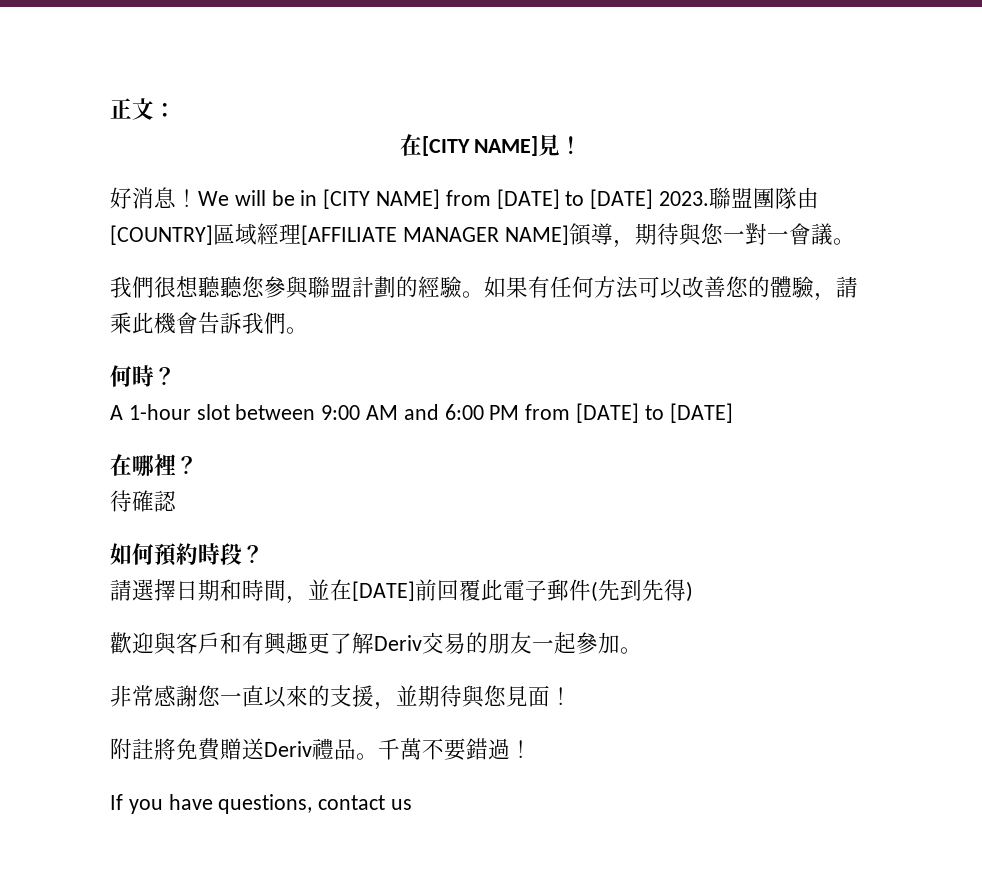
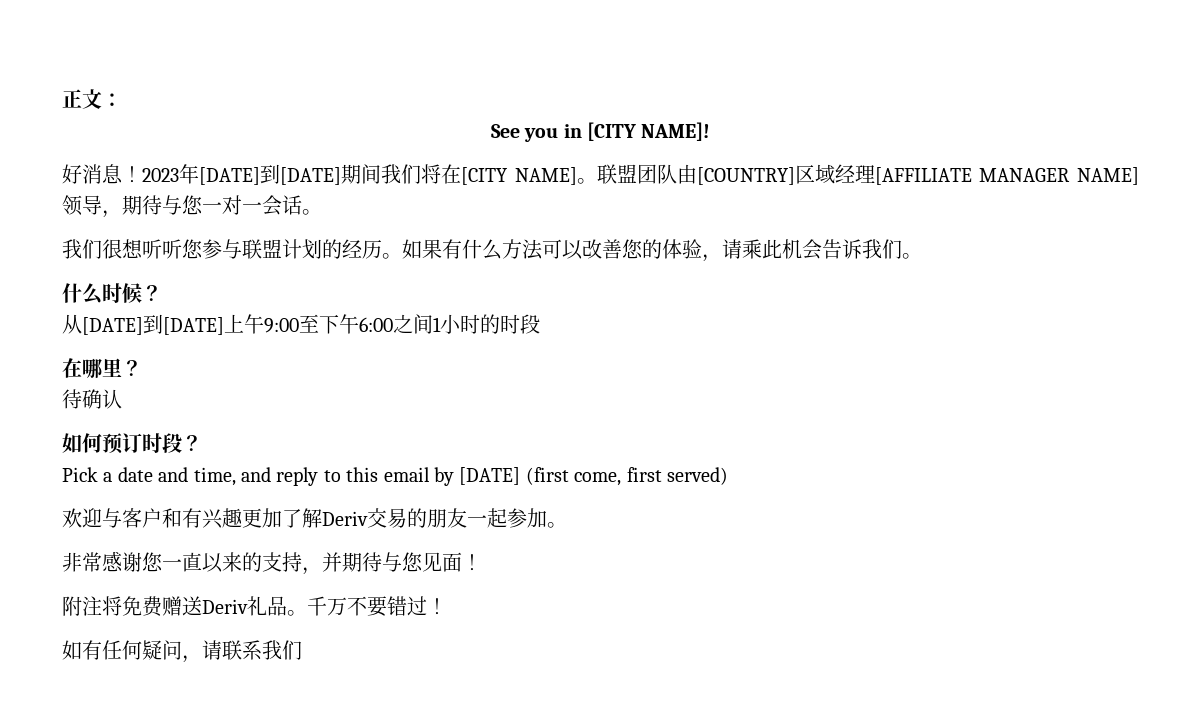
[399,134,583,156] [110,187,820,209] [110,223,855,248] [110,276,462,299] 在[CITY NAME]見！ // 好消息！We will be in [CITY NAME] from [DATE] to [DATE] 2023.聯盟團隊由[COUNTRY]區域經理[AFFILIATE MANAGER NAME]領導，期待與您一對一會議。 // 我們很想聽聽您參與聯盟計劃的經驗 -> [490,122,711,142] [62,164,1139,185] [62,195,322,218] [62,239,382,259] See you in [CITY NAME]! // 好消息！2023年[DATE]到[DATE]期间我们将在[CITY NAME]。联盟团队由[COUNTRY]区域经理[AFFILIATE MANAGER NAME]领导，期待与您一对一会话。 // 我们很想听听您参与联盟计划的经历
[550,276,594,298] 任何 -> [462,239,502,260] 什么
[770,276,858,301] [110,312,308,334] [110,365,176,387] [110,403,733,423] 體驗，請乘此機會告訴我們。 // 何時？ // A 1-hour slot between 9:00 AM and 6:00 PM from [DATE] to [DATE] -> [662,239,922,262] [62,283,162,305] [62,314,540,335] 体验，请乘此机会告诉我们。 // 什么时候？ // 从[DATE]到[DATE]上午9:00至下午6:00之间1小时的时段
[154,454,176,476] 裡 -> [102,358,122,377] 里
[132,490,177,512] 確認 -> [82,389,122,409] 确认
[154,543,220,566] 預約時 -> [102,433,162,454] 预订时
[110,579,693,604] [110,632,330,655] 請選擇日期和時間，並在[DATE]前回覆此電子郵件(先到先得) // 歡迎與客戶和有興趣更 -> [62,467,728,486] [62,508,282,529] Pick a date and time, and reply to this email by [DATE] (first come, first served) // 欢迎与客户和有兴趣更加
[576,632,598,654] 參 -> [507,508,527,528] 参
[176,685,198,707] 謝 -> [122,552,142,572] 谢
[286,685,572,710] [110,738,532,761] [110,794,413,814] 來的支援，並期待與您見面！ // 附註將免費贈送Deriv禮品。千萬不要錯過！ // If you have questions, contact us -> [222,552,482,575] [62,596,447,617] [62,640,302,663] 来的支持，并期待与您见面！ // 附注将免费赠送Deriv礼品。千万不要错过！ // 如有任何疑问，请联系我们

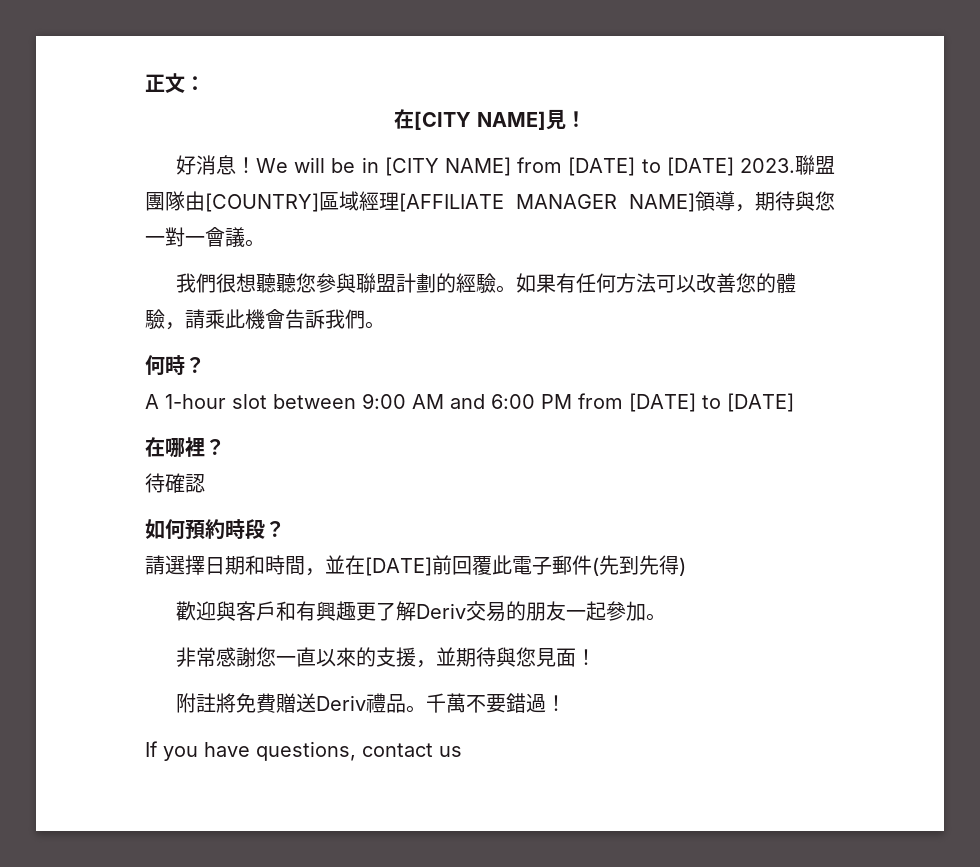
[490,122,711,142] [62,164,1139,185] [62,195,322,218] [62,239,382,259] See you in [CITY NAME]! // 好消息！2023年[DATE]到[DATE]期间我们将在[CITY NAME]。联盟团队由[COUNTRY]区域经理[AFFILIATE MANAGER NAME]领导，期待与您一对一会话。 // 我们很想听听您参与联盟计划的经历 -> [394,109,586,130] [175,155,835,176] [145,191,835,212] [145,227,265,247] [175,273,496,294] 在[CITY NAME]見！ // 好消息！We will be in [CITY NAME] from [DATE] to [DATE] 2023.聯盟團隊由[COUNTRY]區域經理[AFFILIATE MANAGER NAME]領導，期待與您一對一會議。 // 我們很想聽聽您參與聯盟計劃的經驗
[462,239,502,260] 什么 -> [575,273,616,293] 任何
[662,239,922,262] [62,283,162,305] [62,314,540,335] 体验，请乘此机会告诉我们。 // 什么时候？ // 从[DATE]到[DATE]上午9:00至下午6:00之间1小时的时段 -> [775,273,796,293] [145,309,385,330] [145,355,205,376] [145,393,794,412] 體驗，請乘此機會告訴我們。 // 何時？ // A 1-hour slot between 9:00 AM and 6:00 PM from [DATE] to [DATE]
[102,358,122,377] 里 -> [185,437,205,457] 裡
[82,389,122,409] 确认 -> [165,473,205,493] 確認
[102,433,162,454] 预订时 -> [185,519,245,540] 預約時
[62,467,728,486] [62,508,282,529] Pick a date and time, and reply to this email by [DATE] (first come, first served) // 欢迎与客户和有兴趣更加 -> [145,555,686,576] [175,601,376,621] 請選擇日期和時間，並在[DATE]前回覆此電子郵件(先到先得) // 歡迎與客戶和有興趣更
[507,508,527,528] 参 -> [605,601,626,621] 參
[122,552,142,572] 谢 -> [235,647,256,667] 謝
[222,552,482,575] [62,596,447,617] [62,640,302,663] 来的支持，并期待与您见面！ // 附注将免费赠送Deriv礼品。千万不要错过！ // 如有任何疑问，请联系我们 -> [335,647,596,668] [175,693,566,713] [145,741,462,761] 來的支援，並期待與您見面！ // 附註將免費贈送Deriv禮品。千萬不要錯過！ // If you have questions, contact us

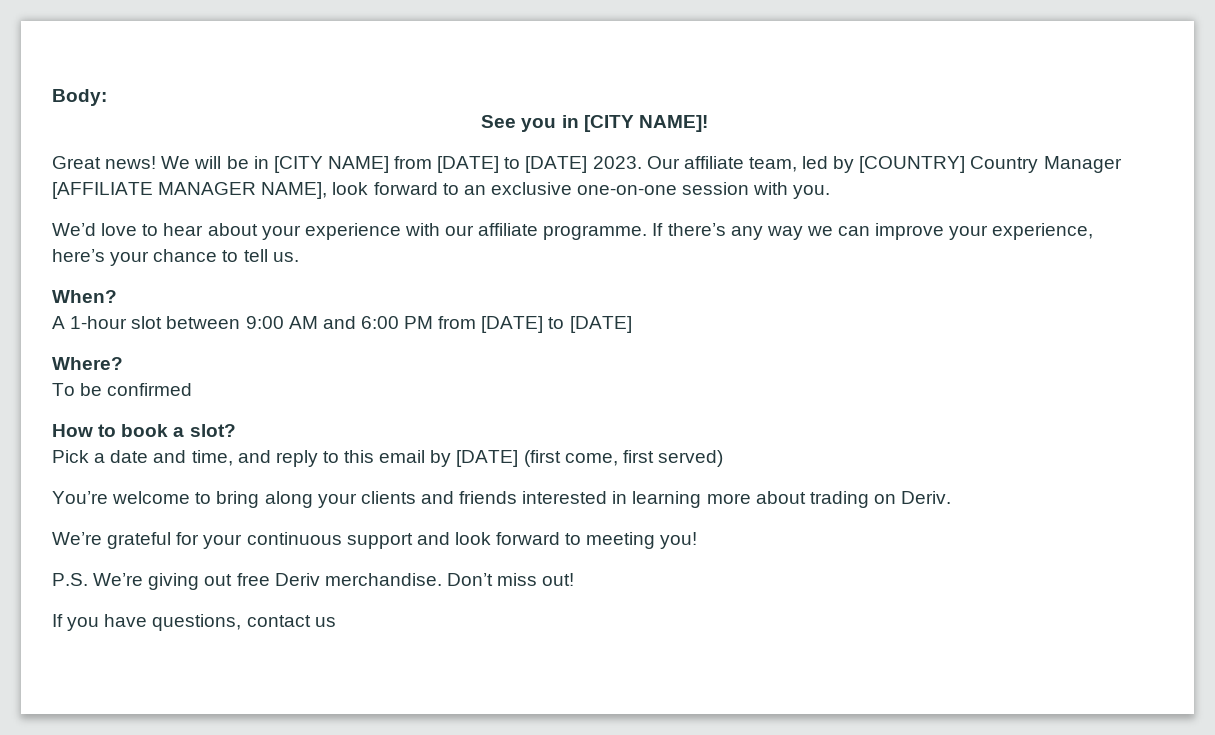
[145,73,205,93] [394,109,586,130] [175,155,256,175] 正文： // 在[CITY NAME]見！ // 好消息！ -> [52,89,107,106] [481,115,708,132] [52,156,157,169] Body: // See you in [CITY NAME]! // Great news!
[795,155,835,175] [145,191,835,212] [145,227,265,247] [175,273,796,294] [145,309,385,330] [145,355,205,376] 聯盟團隊由[COUNTRY]區域經理[AFFILIATE MANAGER NAME]領導，期待與您一對一會議。 // 我們很想聽聽您參與聯盟計劃的經驗。如果有任何方法可以改善您的體驗，請乘此機會告訴我們。 // 何時？ -> [646,156,1122,173] [52,182,831,199] [52,223,1094,240] [52,249,299,266] [52,290,117,303] Our affiliate team, led by [COUNTRY] Country Manager [AFFILIATE MANAGER NAME], look forward to an exclusive one-on-one session with you. // We’d love to hear about your experience with our affiliate programme. If there’s any way we can improve your experience, here’s your chance to tell us. // When?
[145,437,225,458] [145,473,205,493] [145,519,285,540] [145,555,686,576] [175,601,666,622] [175,647,596,668] [175,693,566,713] 在哪裡？ // 待確認 // 如何預約時段？ // 請選擇日期和時間，並在[DATE]前回覆此電子郵件(先到先得) // 歡迎與客戶和有興趣更了解Deriv交易的朋友一起參加。 // 非常感謝您一直以來的支援，並期待與您見面！ // 附註將免費贈送Deriv禮品。千萬不要錯過！ -> [52,357,123,370] [52,383,193,396] [52,424,236,437] [52,450,723,467] [52,491,952,508] [52,532,698,549] [52,573,575,590] Where? // To be confirmed // How to book a slot? // Pick a date and time, and reply to this email by [DATE] (first come, first served) // You’re welcome to bring along your clients and friends interested in learning more about trading on Deriv. // We’re grateful for your continuous support and look forward to meeting you! // P.S. We’re giving out free Deriv merchandise. Don’t miss out!

